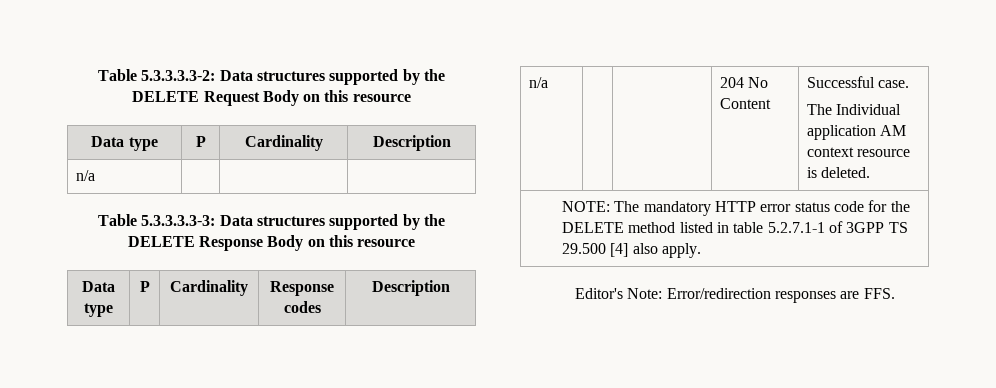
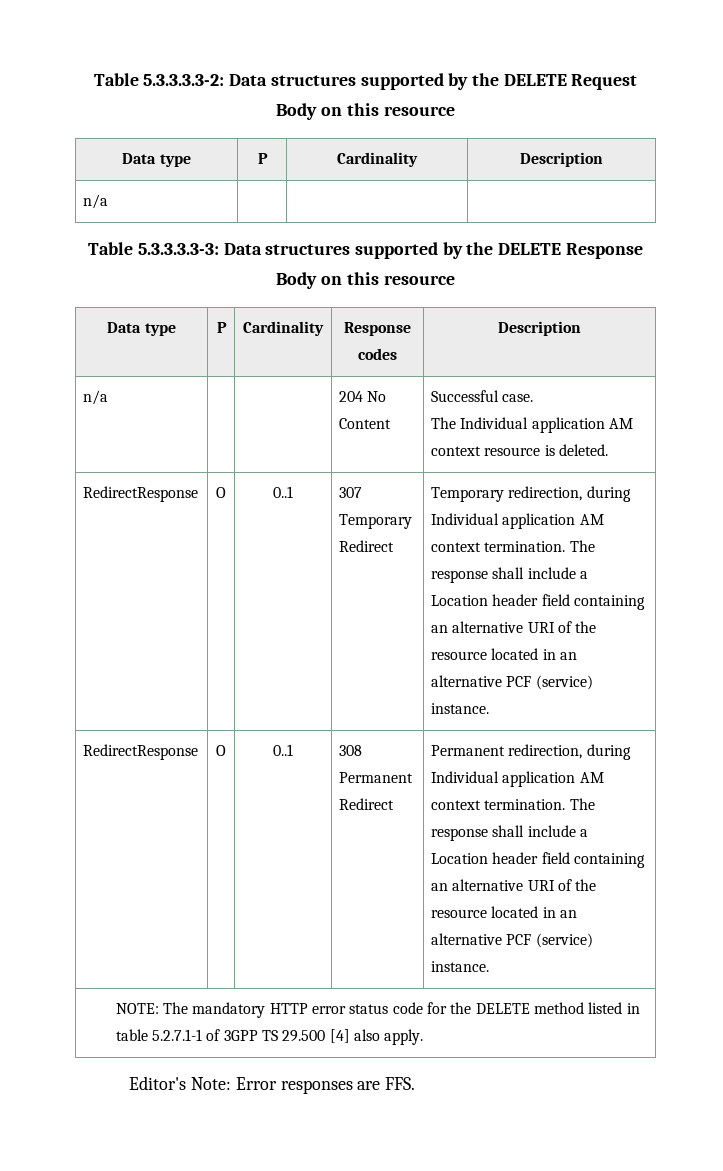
(871, 172) none -> [83,486,199,502] [216,487,226,498] [273,486,293,498] [339,487,363,498] [339,514,413,529] [339,540,395,552] [431,486,631,502] [431,513,604,529] [431,540,595,552] [431,567,589,583] [431,594,646,610] [431,621,597,633] [431,648,578,660] [431,675,593,690] [431,703,490,714] [83,744,199,760] [216,745,226,756] [273,744,293,756] [339,745,363,756] [339,772,414,783] [339,798,395,810] [431,744,631,760] [431,771,604,787] [431,798,595,810] [431,825,589,841] [431,852,646,868] [431,879,597,891] [431,906,578,918] [431,933,593,948] [431,961,490,972] // RedirectResponse | O | 0..1 | 307 Temporary Redirect | Temporary redirection, during Individual application AM context termination. The response shall include a Location header field containing an alternative URI of the resource located in an alternative PCF (service) instance. // RedirectResponse | O | 0..1 | 308 Permanent Redirect | Permanent redirection, during Individual application AM context termination. The response shall include a Location header field containing an alternative URI of the resource located in an alternative PCF (service) instance.
[666,288,771,299] Error/redirection -> [235,1077,277,1090] Error

